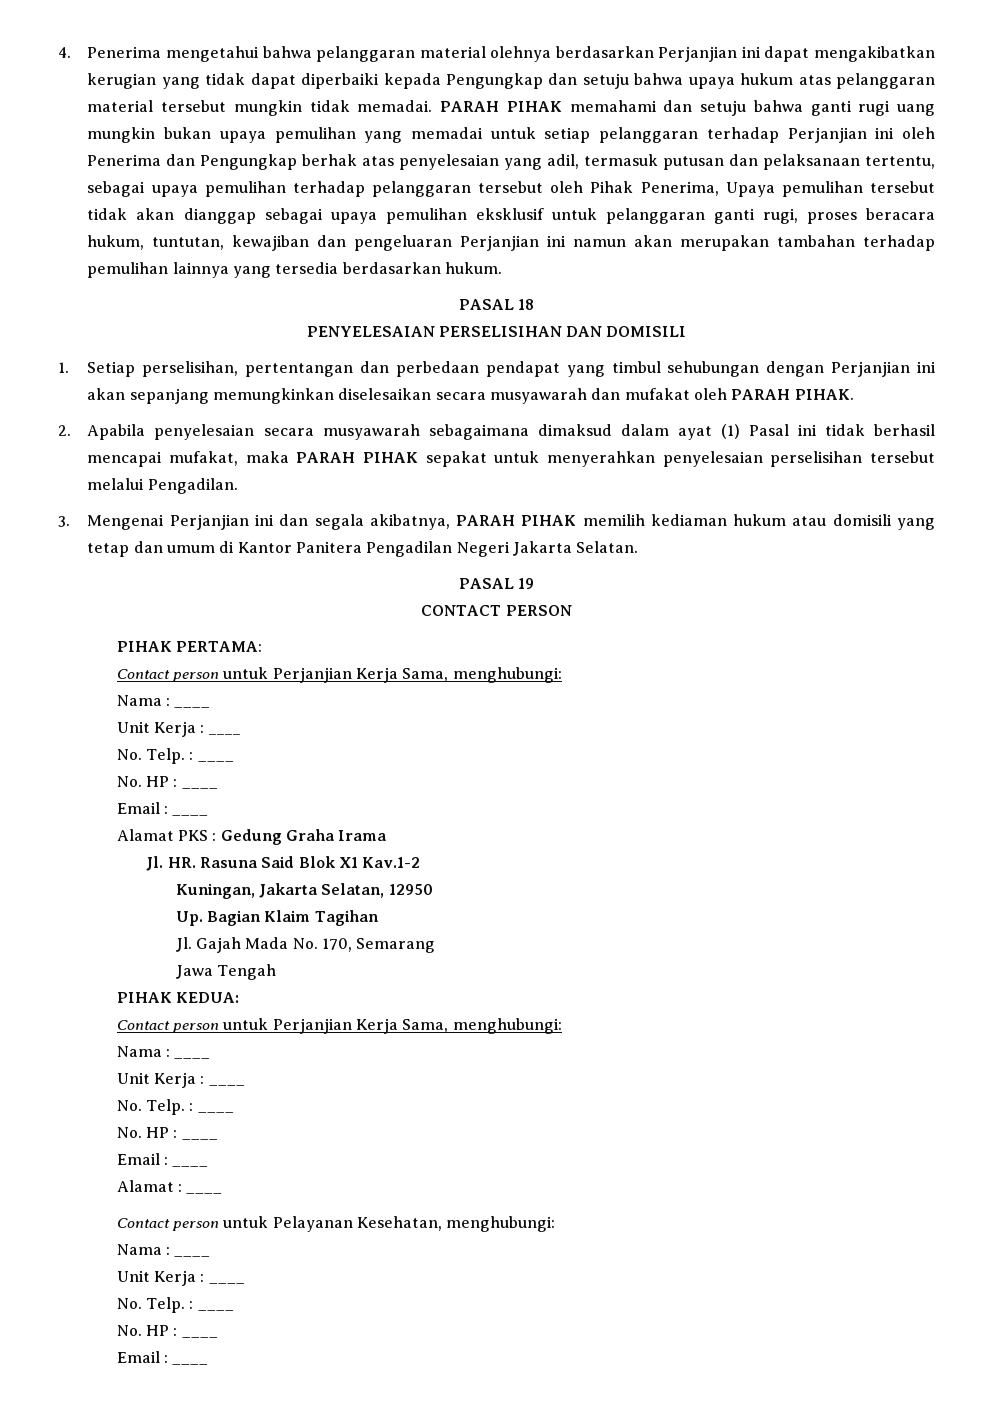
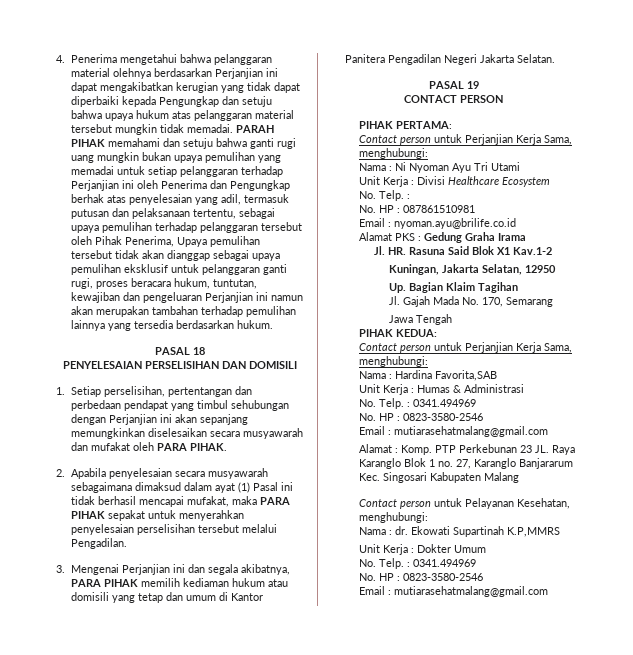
[731,389,791,400] PARAH -> [156,443,187,451] PARA
[296,452,356,463] PARAH -> [259,497,290,505] PARA
[456,515,516,526] PARAH -> [70,579,101,587] PARA
[174,706,211,708] [116,721,205,737] [207,733,241,735] [116,748,194,764] [197,760,234,762] [116,776,178,787] [181,787,218,789] [116,802,169,814] [172,814,209,816] ____ // Unit Kerja : ____ // No. Telp. : ____ // No. HP : ____ // Email : ____ -> [395,162,521,173] [359,176,551,187] [359,190,411,201] [359,205,476,213] [359,218,517,229] Ni Nyoman Ayu Tri Utami // Unit Kerja : Divisi Healthcare Ecosystem // No. Telp. : // No. HP : 087861510981 // Email : nyoman.ayu@brilife.co.id
[174,1057,211,1059] [116,1072,205,1088] [208,1084,245,1086] [116,1099,194,1115] [197,1111,234,1113] [116,1127,178,1138] [181,1138,218,1140] [116,1153,169,1165] [172,1165,209,1167] ____ // Unit Kerja : ____ // No. Telp. : ____ // No. HP : ____ // Email : ____ -> [395,370,498,381] [359,384,525,395] [359,398,477,409] [359,413,484,421] [359,426,549,437] Hardina Favorita,SAB // Unit Kerja : Humas & Administrasi // No. Telp. : 0341.494969 // No. HP : 0823-3580-2546 // Email : mutiarasehatmalang@gmail.com
[186,1192,223,1194] ____ -> [401,444,576,455] [359,458,574,469] [359,472,520,483] Komp. PTP Perkebunan 23 JL. Raya Karanglo Blok 1 no. 27, Karanglo Banjararum Kec. Singosari Kabupaten Malang
[174,1255,211,1257] [116,1270,205,1286] [208,1282,245,1284] [116,1297,194,1313] [197,1309,234,1311] [116,1325,178,1336] [181,1336,218,1338] [116,1351,169,1363] [172,1363,209,1365] ____ // Unit Kerja : ____ // No. Telp. : ____ // No. HP : ____ // Email : ____ -> [395,526,561,537] [359,544,487,555] [359,558,477,569] [359,573,484,581] [359,586,549,597] dr. Ekowati Supartinah K.P,MMRS // Unit Kerja : Dokter Umum // No. Telp. : 0341.494969 // No. HP : 0823-3580-2546 // Email : mutiarasehatmalang@gmail.com

